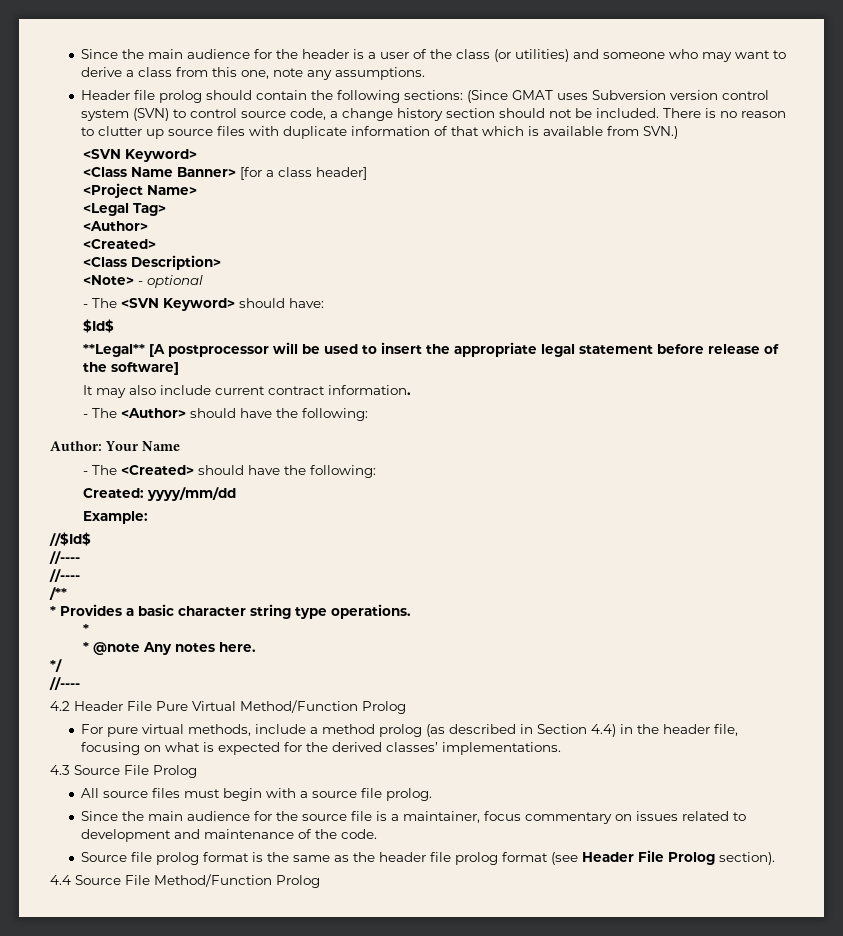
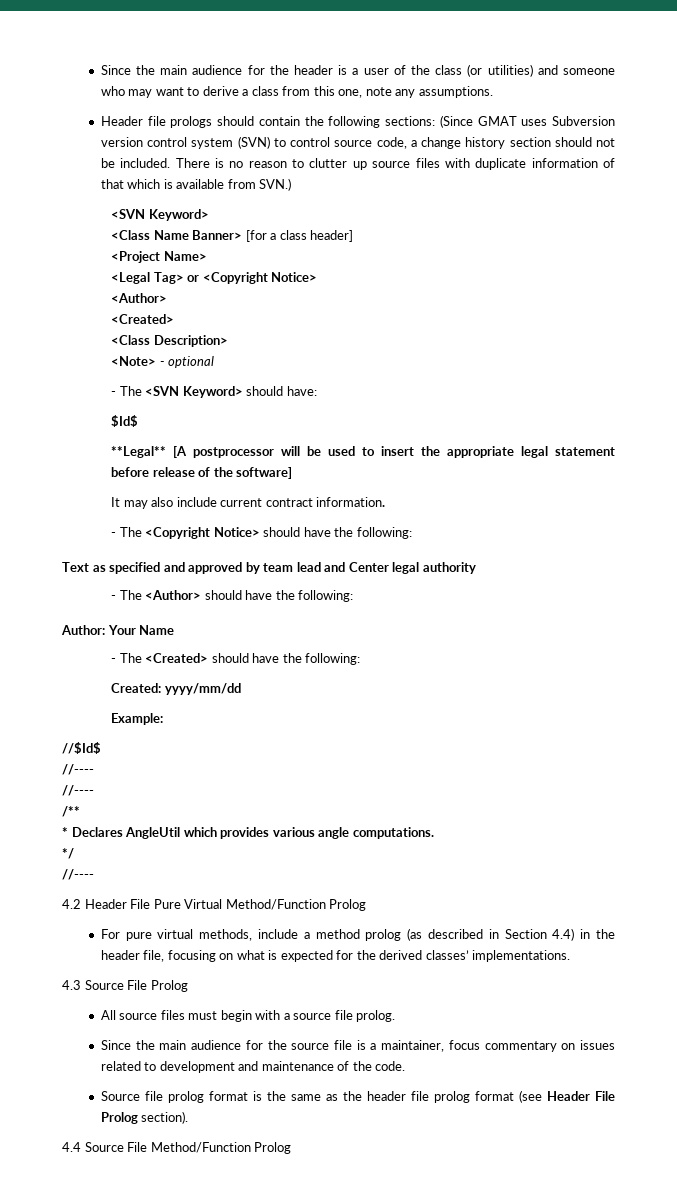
[159,90,203,103] prolog -> [170,116,213,128] prologs
(167, 209) none -> [187,272,318,284] or <Copyright Notice>
(412, 390) none -> [111,527,412,539] [62,562,476,574] // - The <Copyright Notice> should have the following: // Text as specified and approved by team lead and Center legal authority
[60,604,411,619] [83,624,90,634] [83,642,257,655] Provides a basic character string type operations. // * // * @note Any notes here. -> [71,827,434,839] Declares AngleUtil which provides various angle computations.

